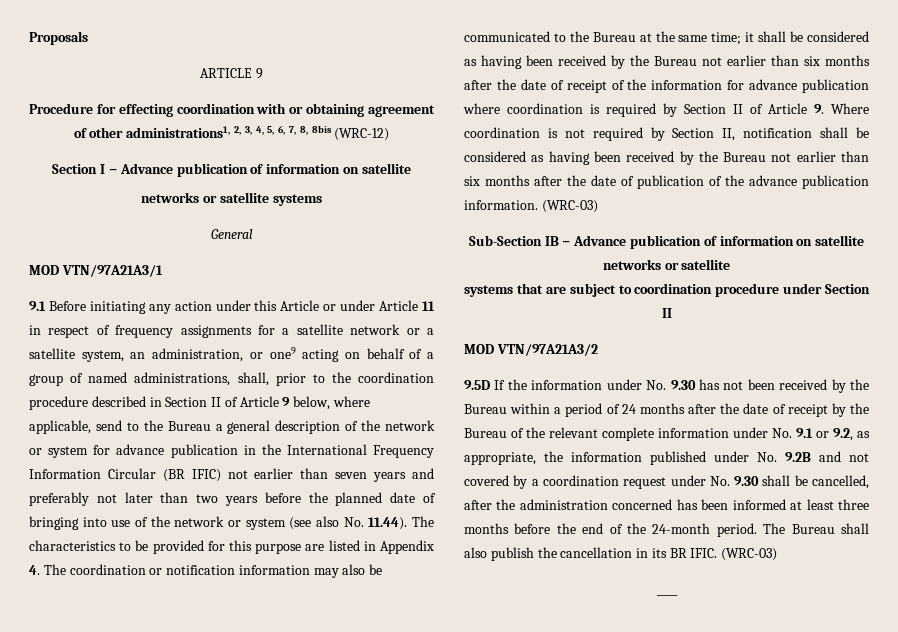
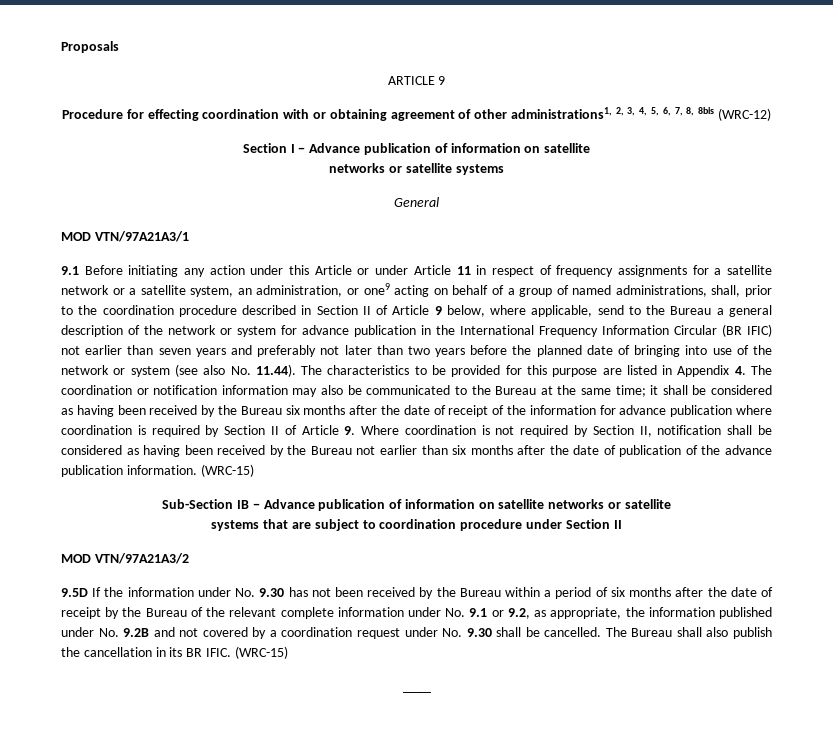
[702,55,799,66] not earlier than -> (282, 410) none
[541,200,598,213] (WRC-03) -> [200,464,254,477] (WRC-15)
[621,404,636,414] 24 -> [610,587,625,597] six
[812,475,869,489] [464,499,870,510] [464,523,757,537] cancelled, after the administration concerned has been informed at least three months before the end of the 24-month period. -> [544,627,602,637] cancelled.
[721,548,778,561] (WRC-03) -> [234,646,288,659] (WRC-15)

